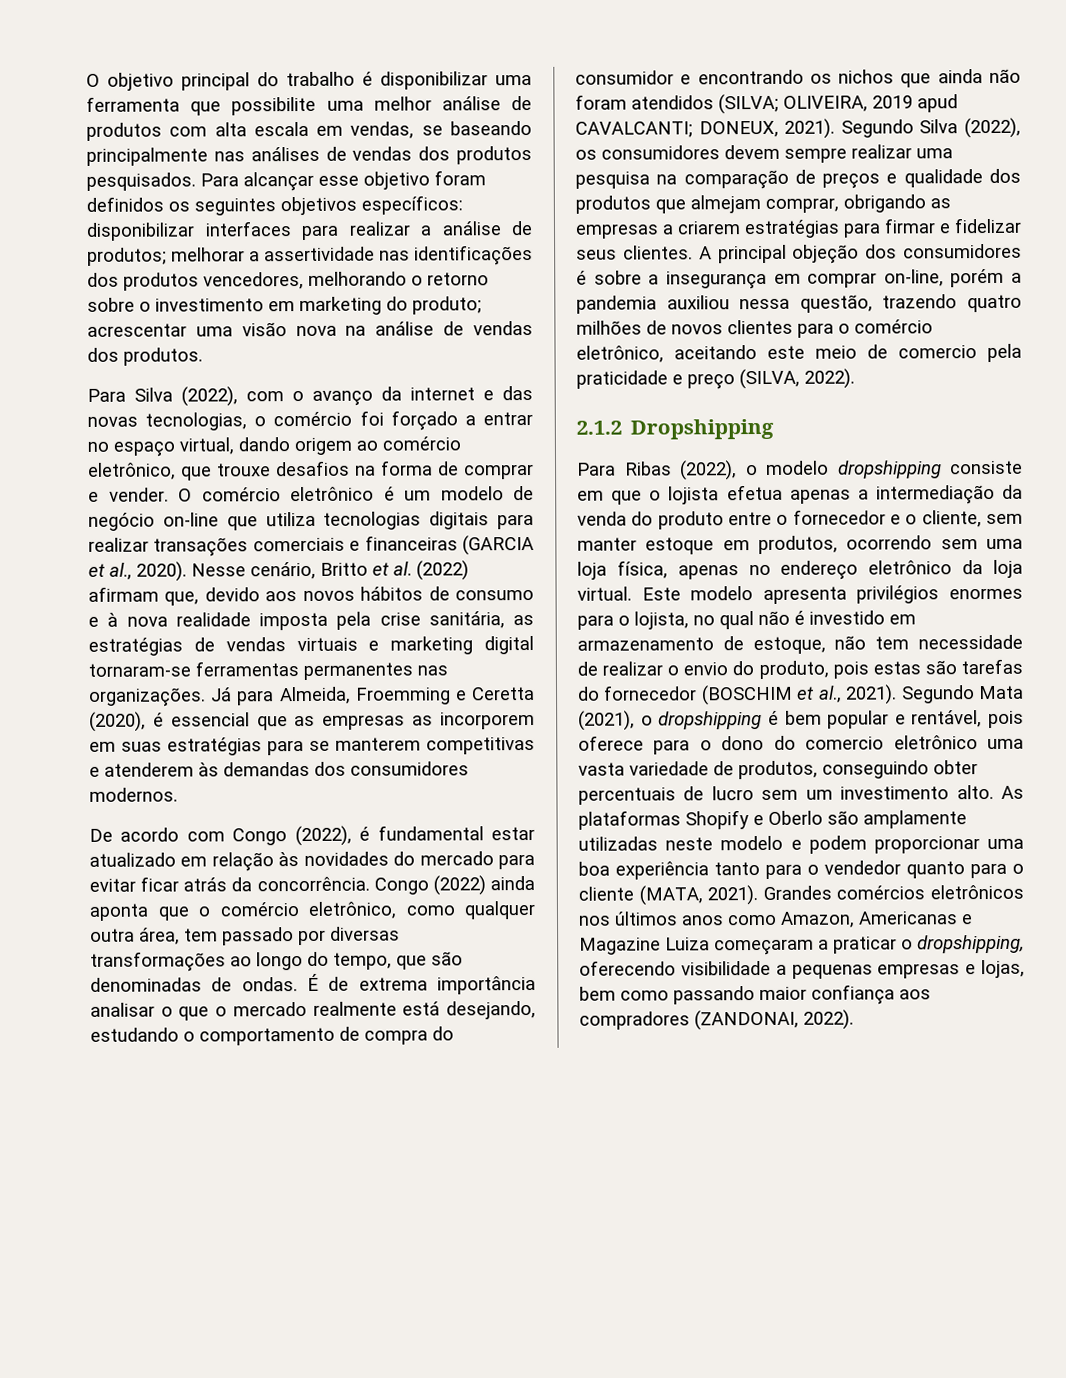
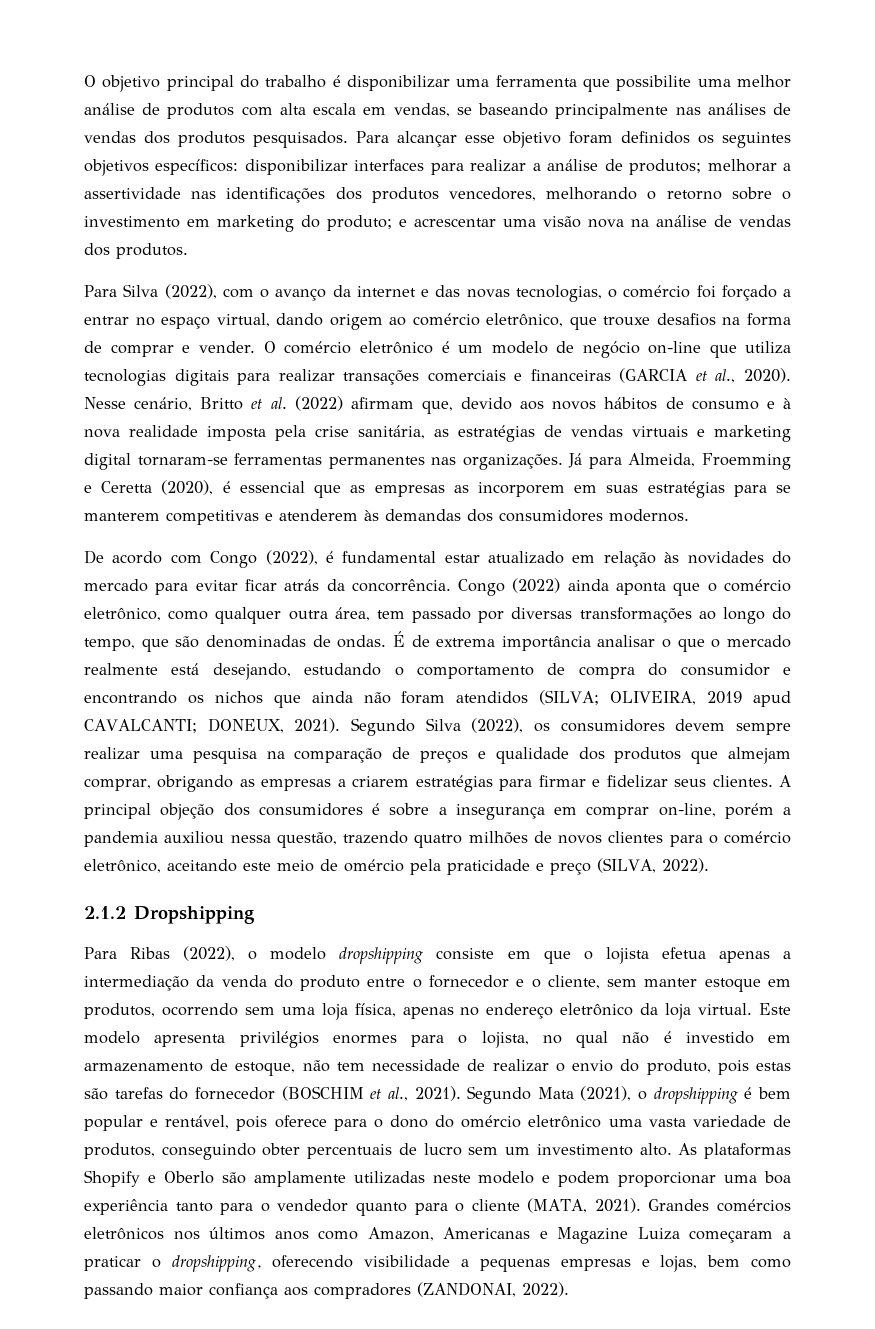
(482, 305) none -> [399,219,407,227] e
[898,345,977,359] comercio -> [344,859,404,872] omércio
[805,736,885,750] comercio -> [461,1115,522,1128] omércio

